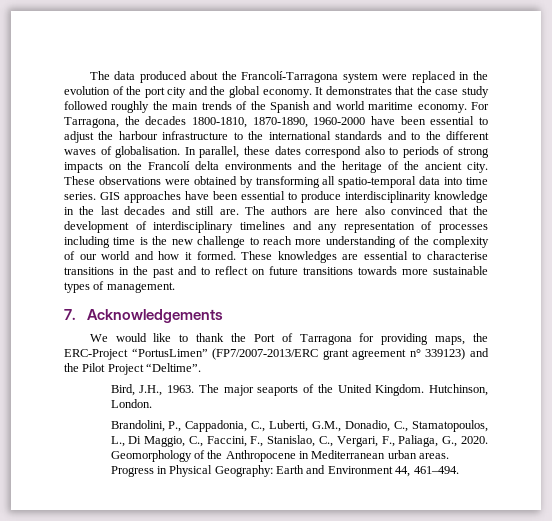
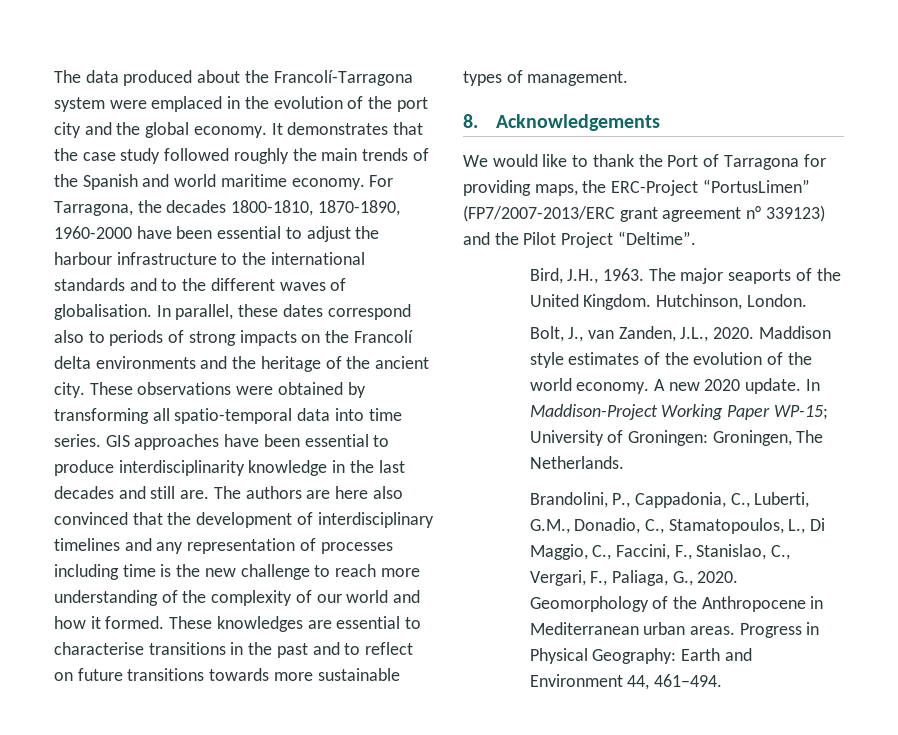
[411,71,456,83] replaced -> [151,96,223,112] emplaced
[64,309,76,320] 7. -> [463,114,478,128] 8.
(152, 403) none -> [529,326,831,342] [529,352,812,368] [529,378,820,394] [529,404,828,420] [529,430,824,446] [529,456,624,469] // Bolt, J., van Zanden, J.L., 2020. Maddison style estimates of the evolution of the world economy. A new 2020 update. In Maddison-Project Working Paper WP-15; University of Groningen: Groningen, The Netherlands.

